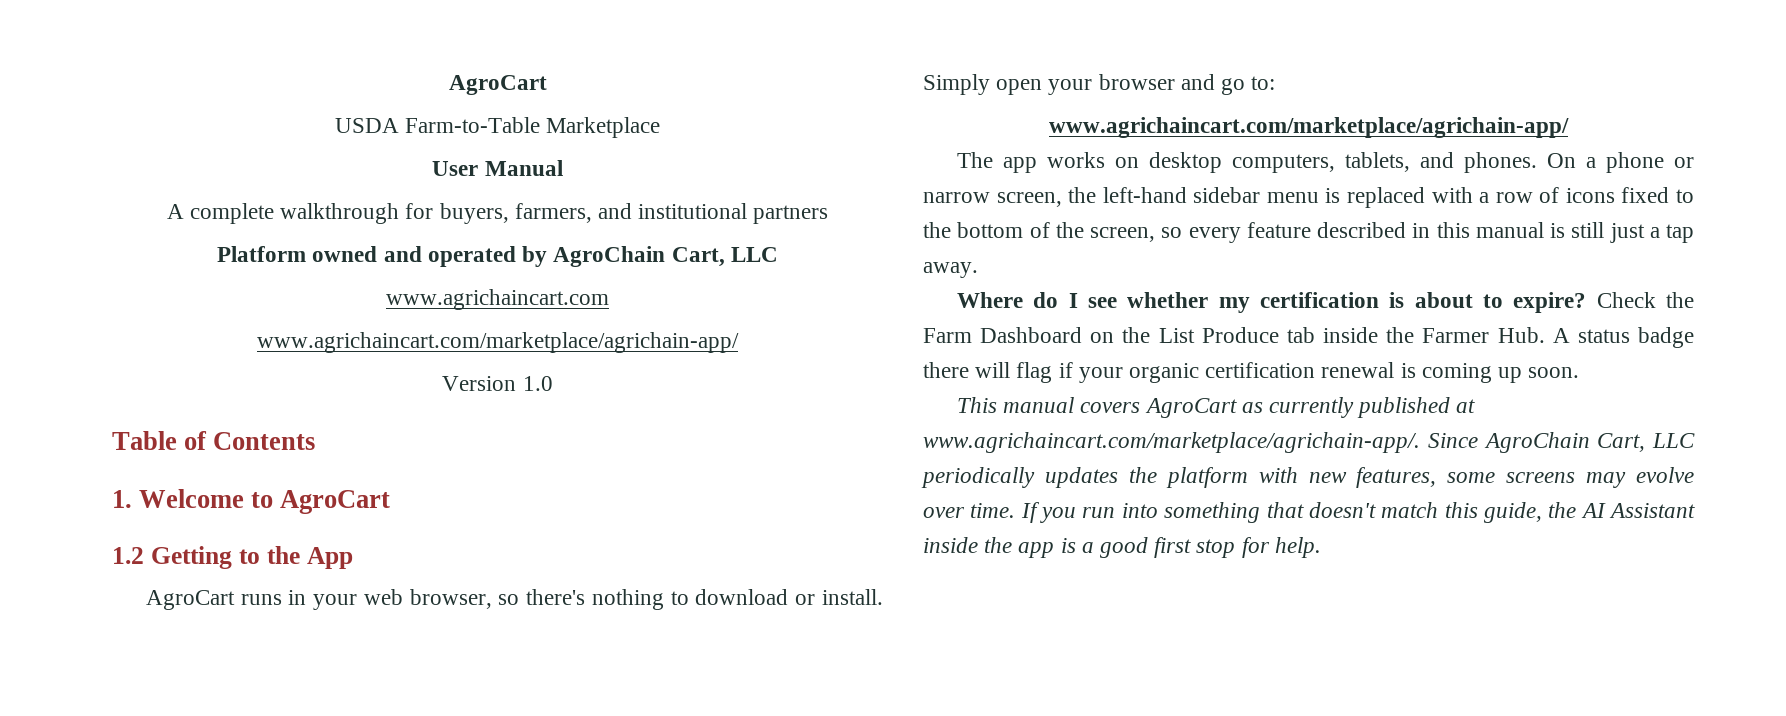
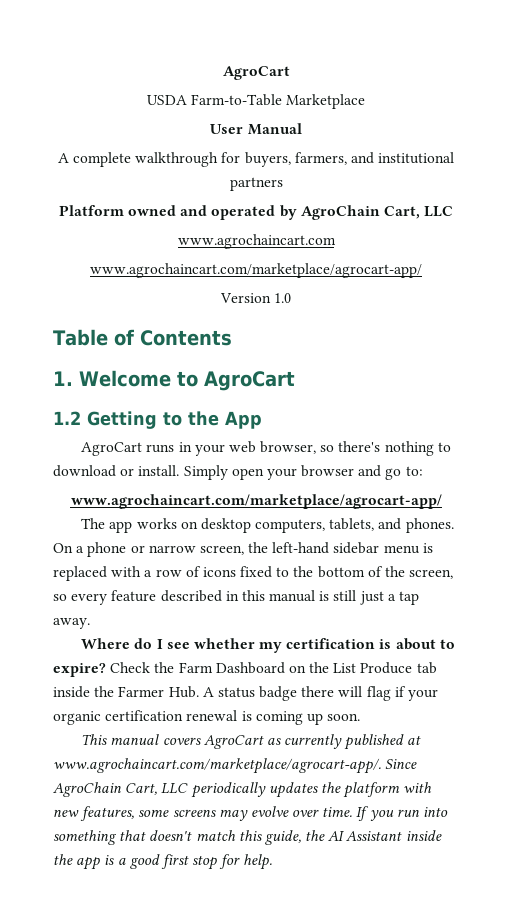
[386,289,609,310] [257,332,739,353] www.agrichaincart.com // www.agrichaincart.com/marketplace/agrichain-app/ -> [177,234,336,249] [90,263,422,278] www.agrochaincart.com // www.agrochaincart.com/marketplace/agrocart-app/
[1049,117,1569,138] www.agrichaincart.com/marketplace/agrichain-app/ -> [70,494,442,509] www.agrochaincart.com/marketplace/agrocart-app/
[923,432,1420,453] www.agrichaincart.com/marketplace/agrichain-app/. -> [53,758,381,774] www.agrochaincart.com/marketplace/agrocart-app/.

